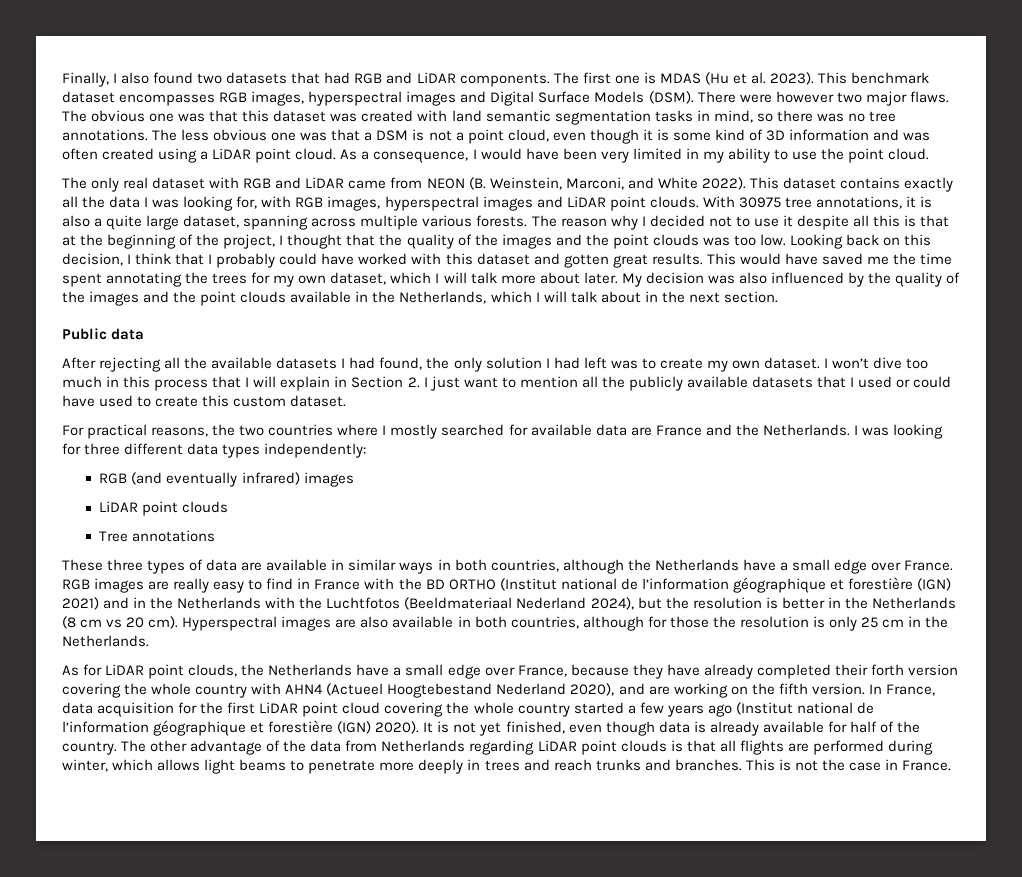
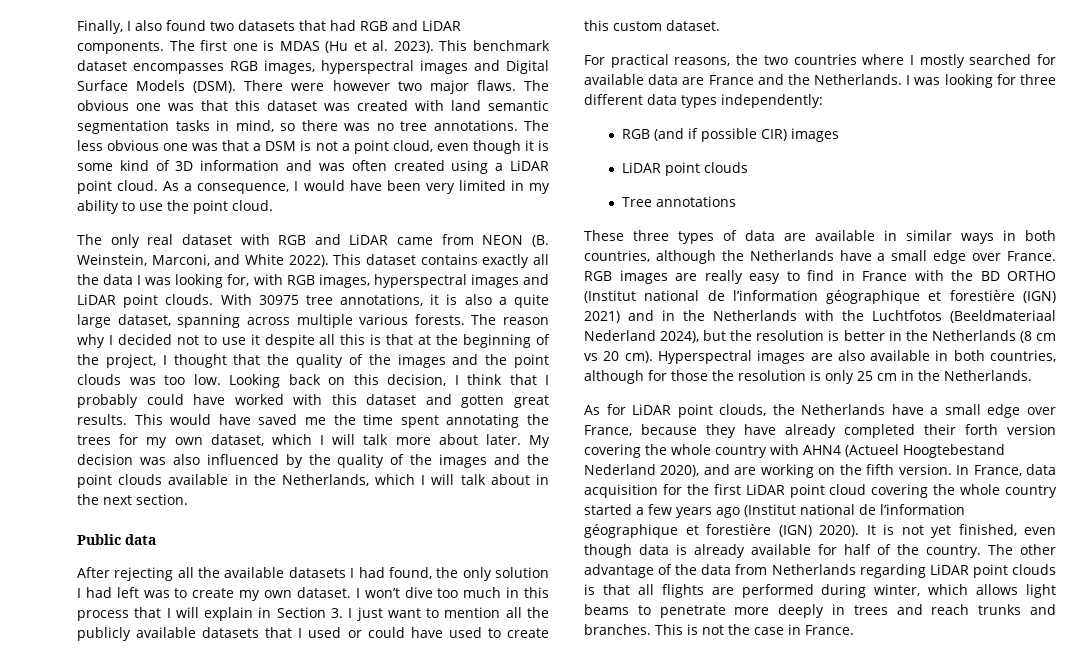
[407,377,420,388] 2. -> [331,608,343,618] 3.
[166,472,300,487] eventually infrared) -> [687,128,787,142] if possible CIR)

